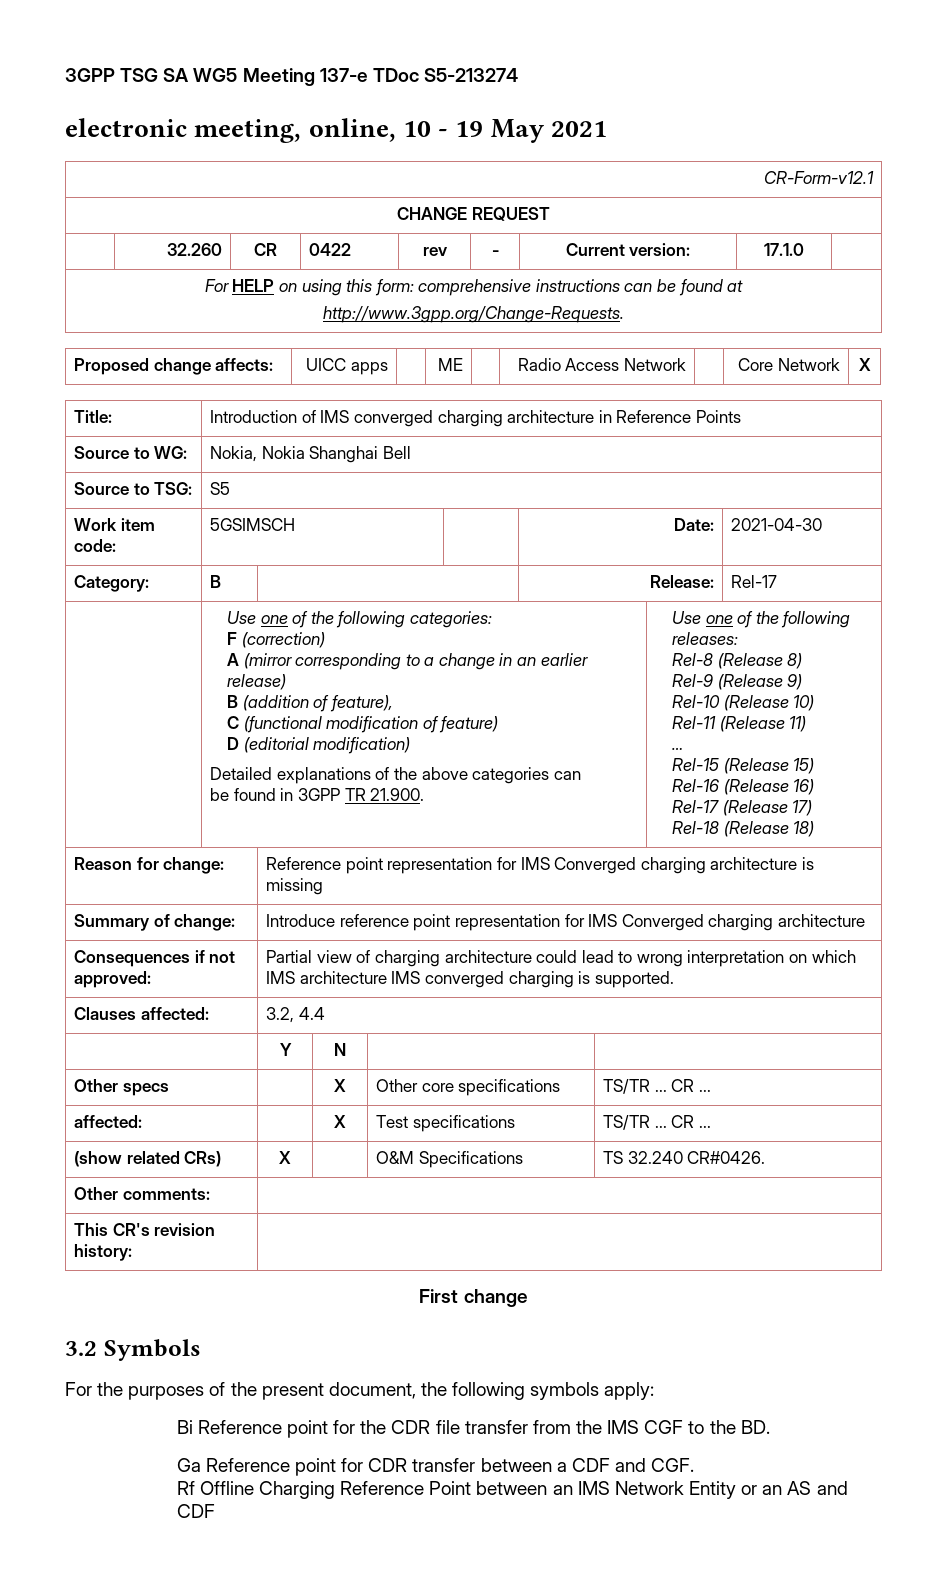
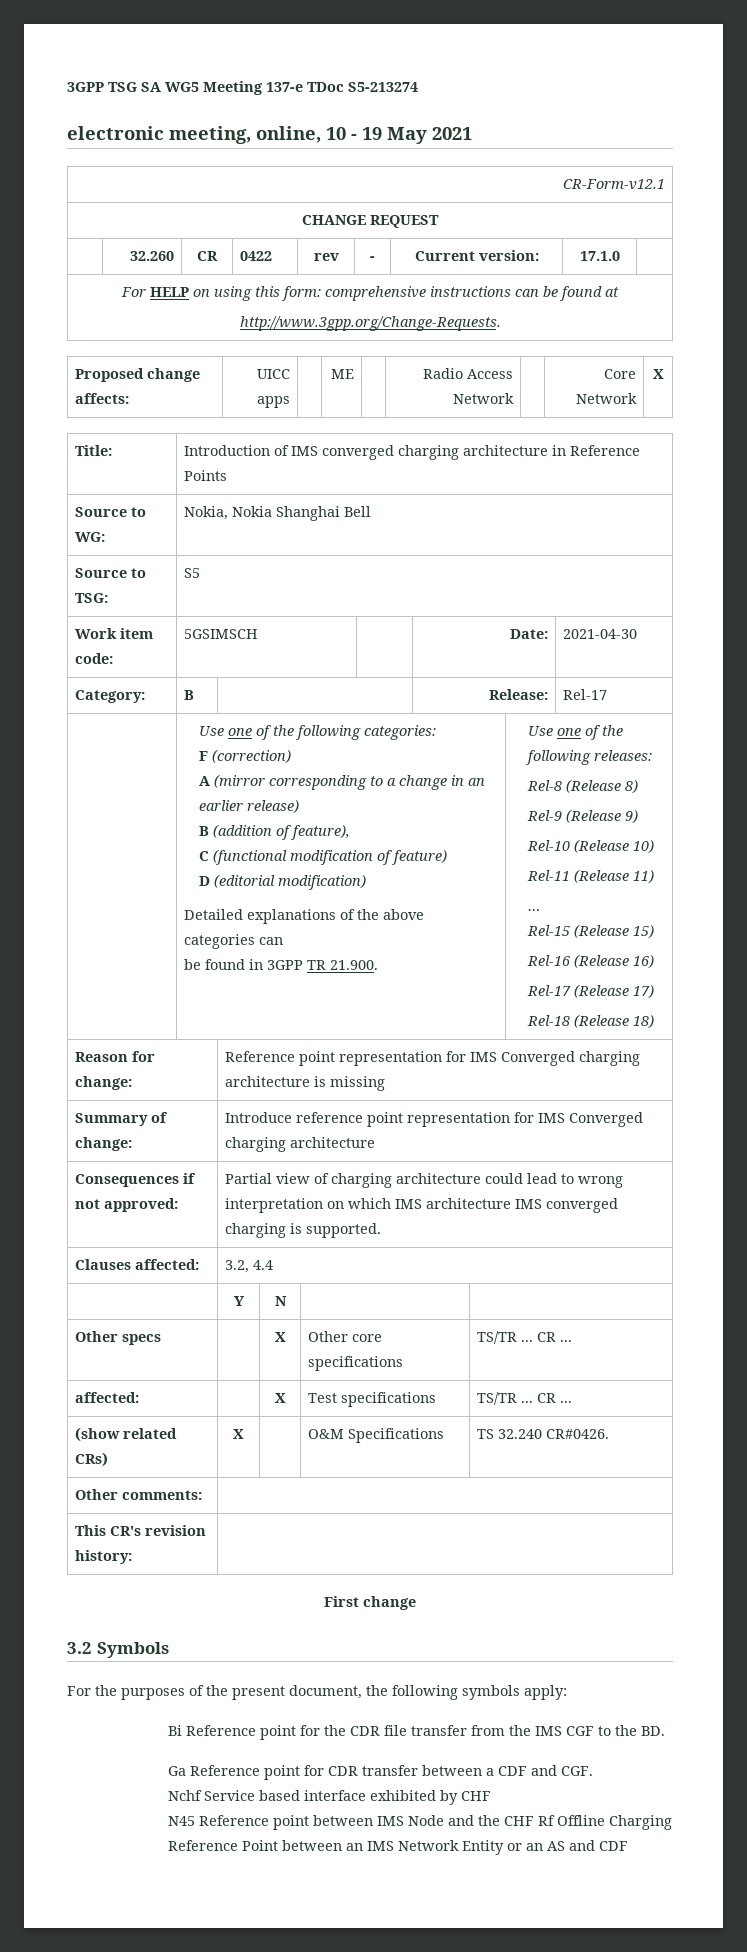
(695, 1465) none -> [168,1790,492,1805] [168,1815,535,1830] Nchf Service based interface exhibited by CHF // N45 Reference point between IMS Node and the CHF

